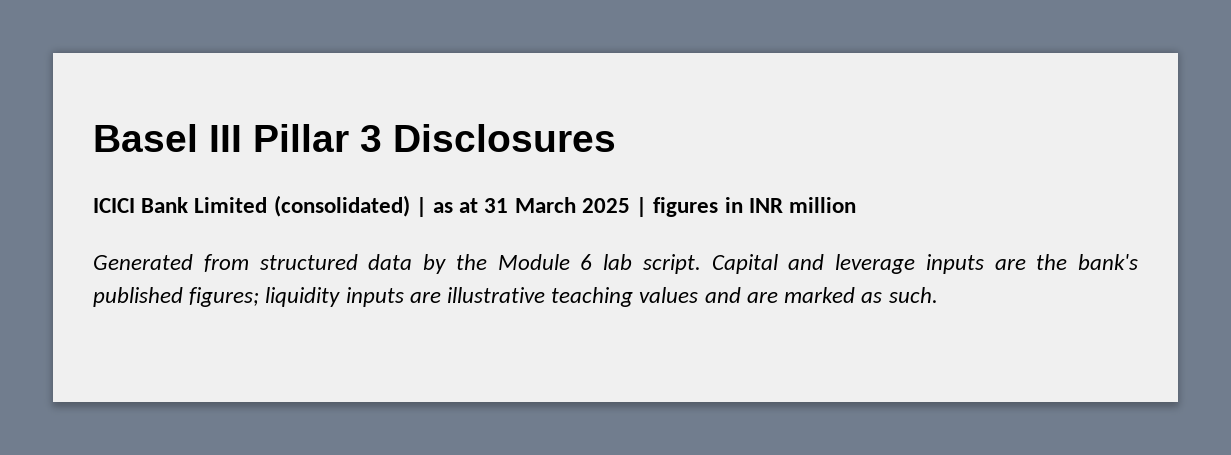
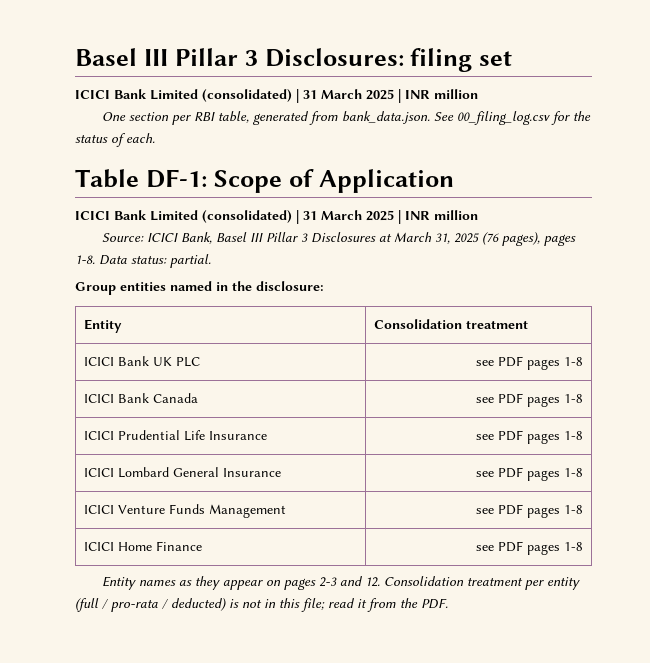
[93,124,616,152] [93,195,856,217] [93,254,1138,274] [93,287,938,307] Basel III Pillar 3 Disclosures // ICICI Bank Limited (consolidated) | as at 31 March 2025 | figures in INR million // Generated from structured data by the Module 6 lab script. Capital and leverage inputs are the bank's published figures; liquidity inputs are illustrative teaching values and are marked as such. -> [75,48,513,72] [75,89,478,103] [102,111,592,125] [75,133,155,147] [75,169,454,193] [75,210,478,224] [102,232,577,246] [75,254,211,268] [75,281,324,295] [84,319,123,333] [374,319,529,329] [84,356,201,367] [475,356,583,370] [84,393,199,403] [475,393,583,407] [84,430,268,441] [475,430,583,444] [84,467,282,478] [475,467,583,481] [84,504,287,518] [475,504,583,518] [84,541,203,551] [475,541,583,555] [102,576,581,590] [75,598,448,612] Basel III Pillar 3 Disclosures: filing set // ICICI Bank Limited (consolidated) | 31 March 2025 | INR million // One section per RBI table, generated from bank_data.json. See 00_filing_log.csv for the status of each. // Table DF-1: Scope of Application // ICICI Bank Limited (consolidated) | 31 March 2025 | INR million // Source: ICICI Bank, Basel III Pillar 3 Disclosures at March 31, 2025 (76 pages), pages 1-8. Data status: partial. // Group entities named in the disclosure: // Entity | Consolidation treatment // ICICI Bank UK PLC | see PDF pages 1-8 // ICICI Bank Canada | see PDF pages 1-8 // ICICI Prudential Life Insurance | see PDF pages 1-8 // ICICI Lombard General Insurance | see PDF pages 1-8 // ICICI Venture Funds Management | see PDF pages 1-8 // ICICI Home Finance | see PDF pages 1-8 // Entity names as they appear on pages 2-3 and 12. Consolidation treatment per entity (full / pro-rata / deducted) is not in this file; read it from the PDF.

